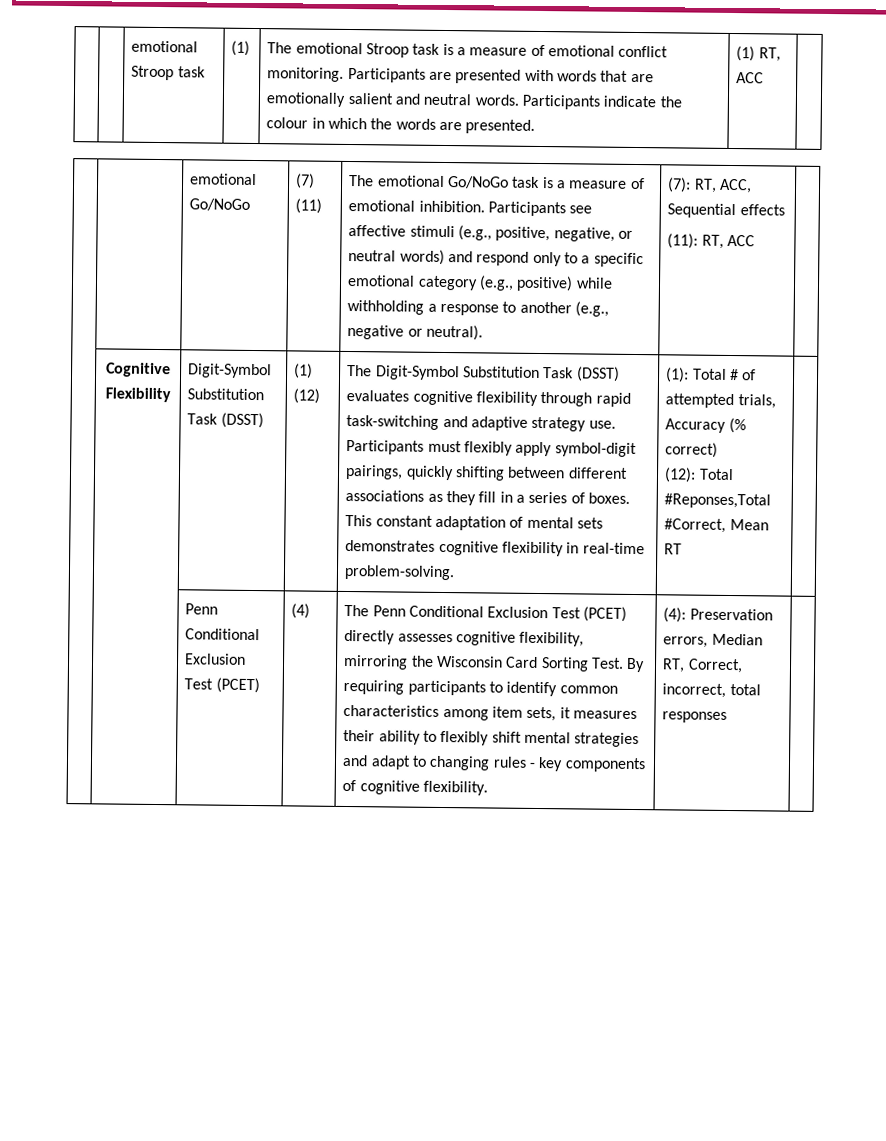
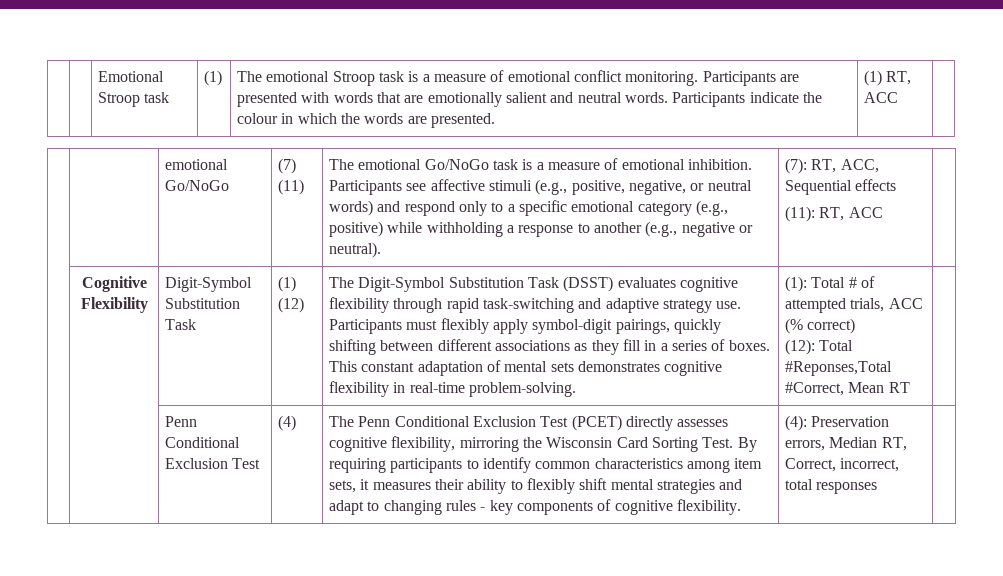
[131,40,199,53] | | emotional -> [98,71,165,82] | | Emotional
[220,412,264,429] (DSST) -> (197, 324) none
[665,418,727,433] Accuracy -> [888,298,923,309] ACC
[215,677,260,694] (PCET) -> (261, 463) none

